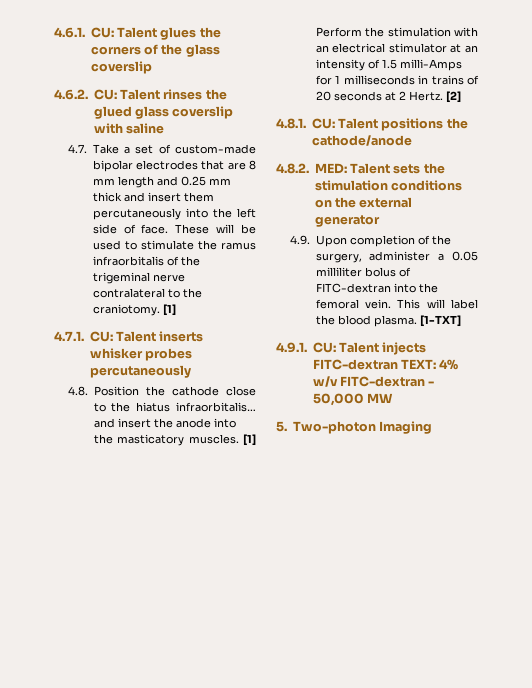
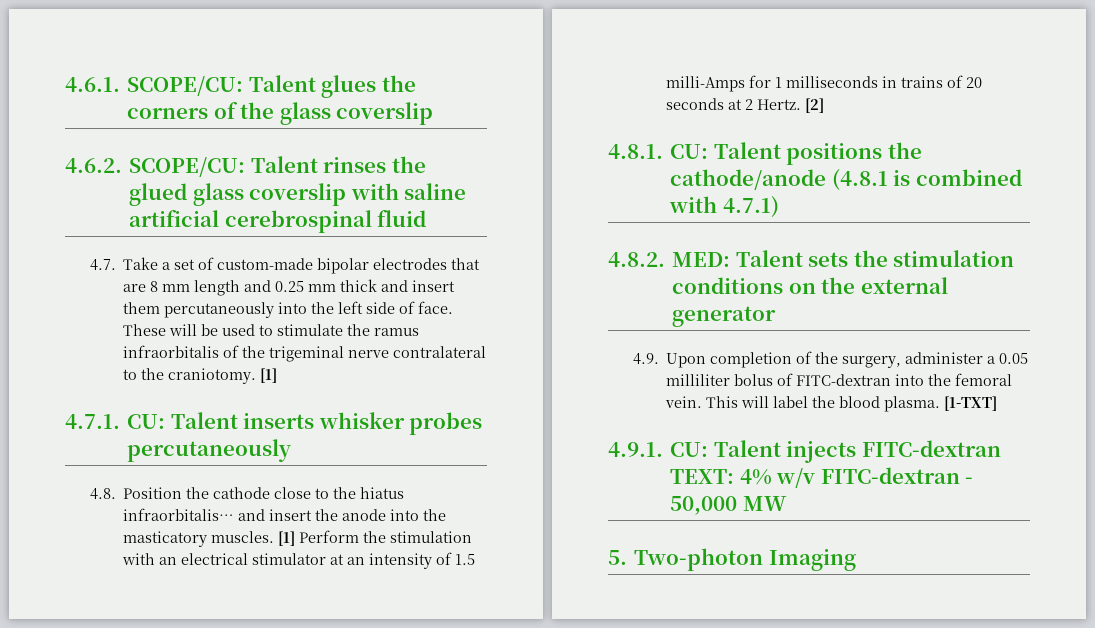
[90,27,114,38] CU: -> [127,76,244,96] SCOPE/CU:
[93,89,117,100] CU: -> [129,157,246,177] SCOPE/CU:
(164, 128) none -> [129,210,427,233] artificial cerebrospinal fluid
(412, 140) none -> [831,169,1022,191] [669,196,779,218] (4.8.1 is combined with 4.7.1)

